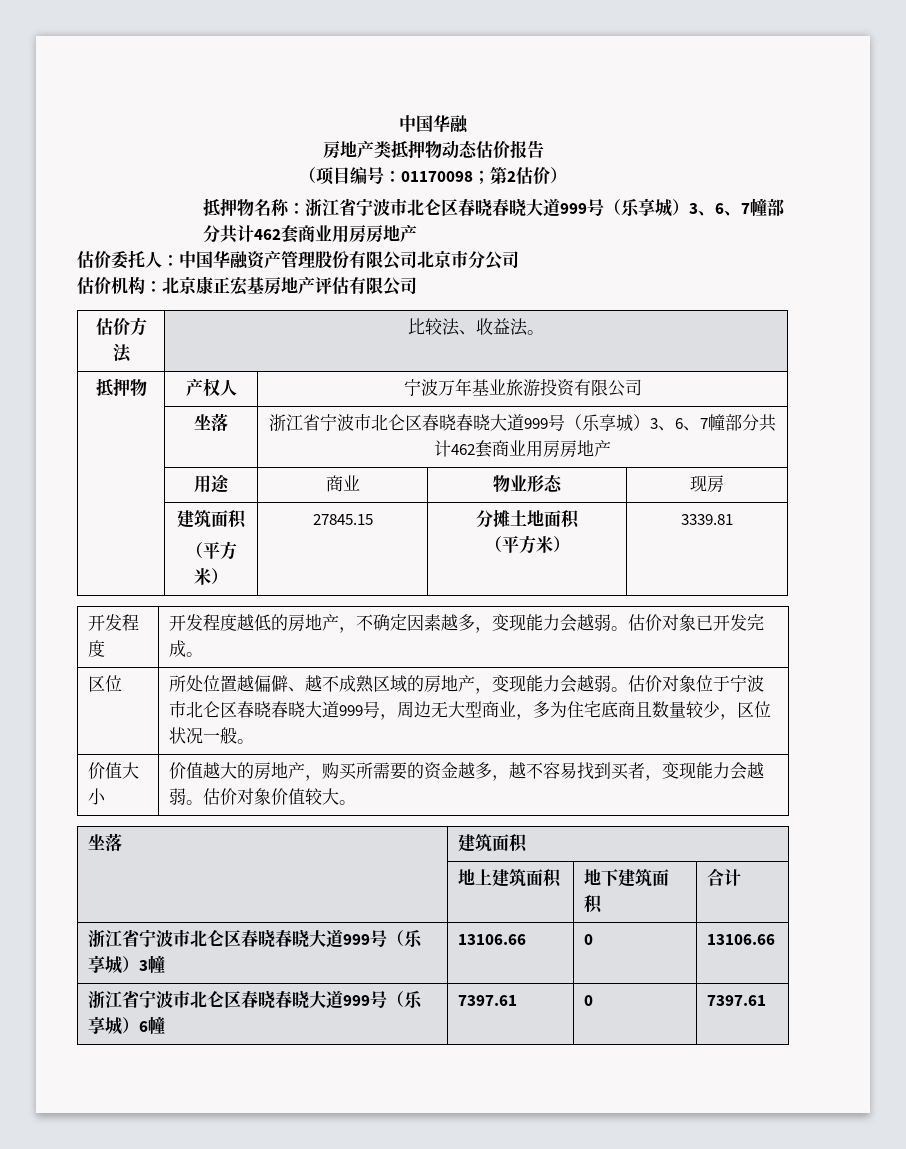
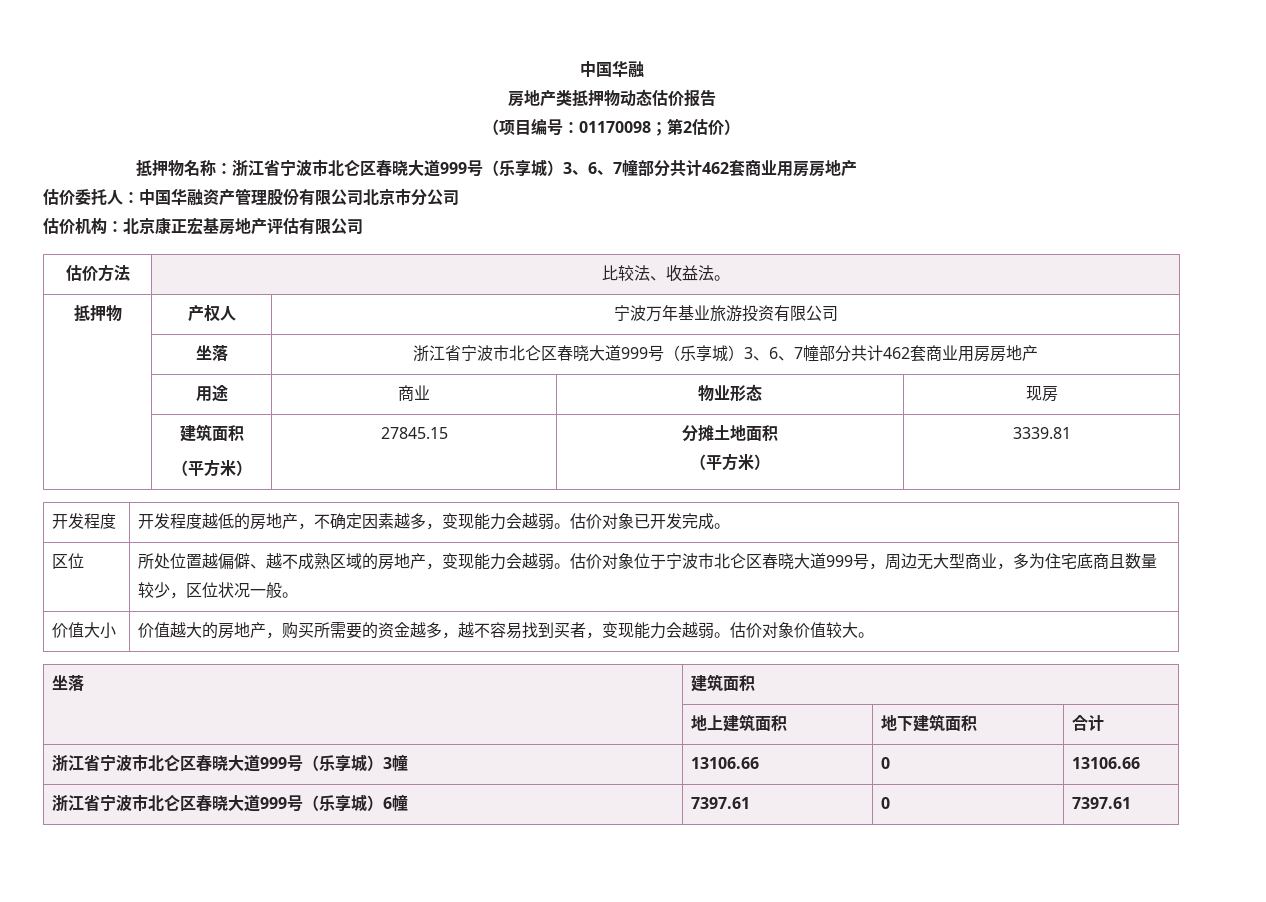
[491,198,526,217] 春晓 -> (408, 168) none
[456,414,490,431] 春晓 -> (590, 353) none
[271,701,306,718] 春晓 -> (795, 561) none
[275,929,310,948] 春晓 -> (229, 763) none
[275,990,310,1009] 春晓 -> (229, 803) none

